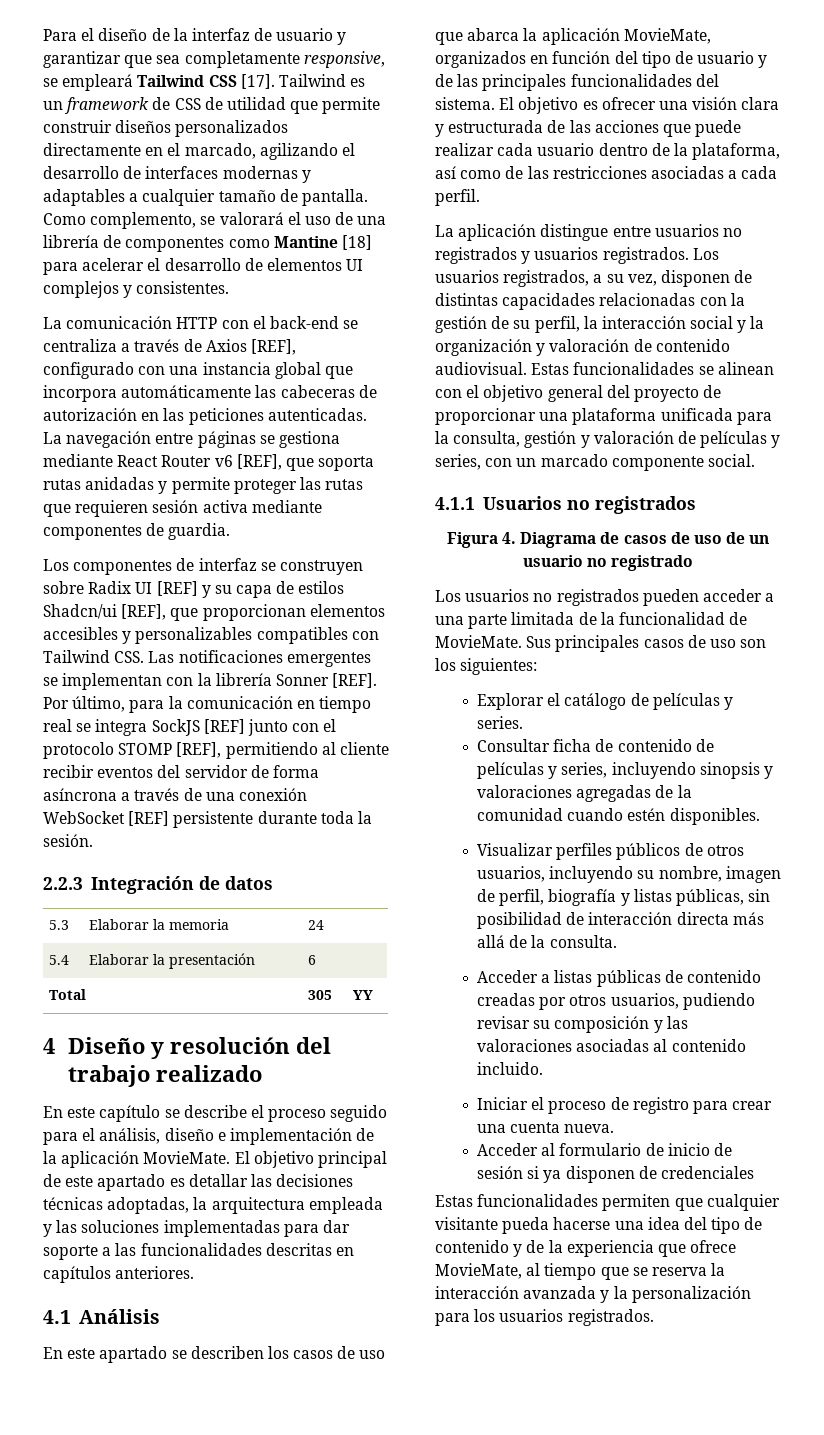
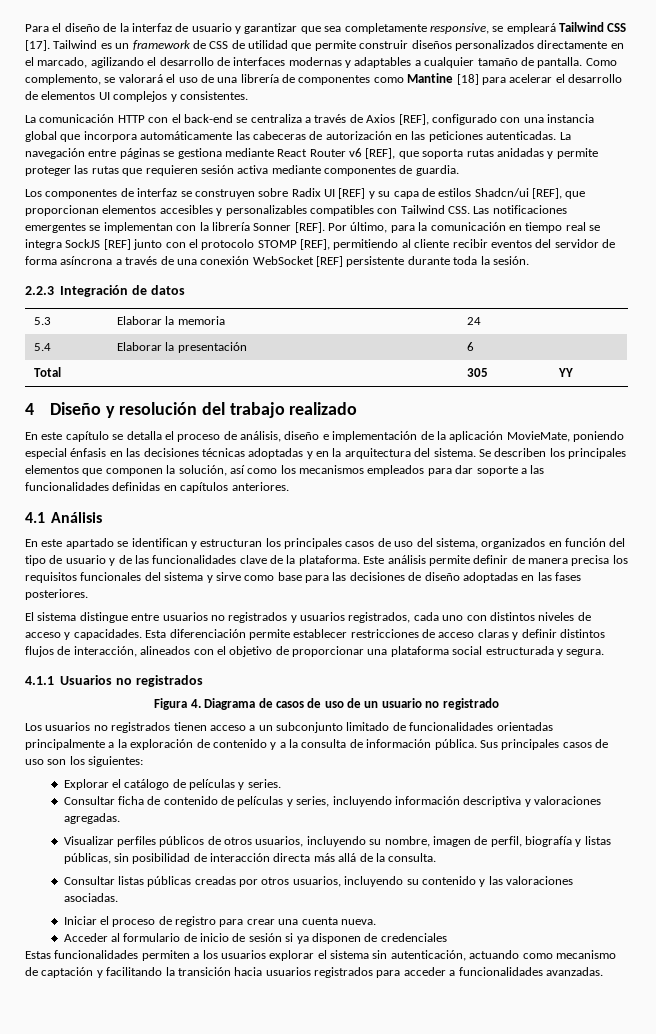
[183,1105,388,1122] [43,1128,96,1145] describe el proceso seguido para el -> [126,431,237,442] detalla el proceso de
[143,1151,387,1168] [43,1174,354,1191] [43,1197,383,1214] [43,1220,280,1237] MovieMate. El objetivo principal de este apartado es detallar las decisiones técnicas adoptadas, la arquitectura empleada y las soluciones implementadas -> [506,431,624,442] [25,448,626,459] [25,465,425,476] MovieMate, poniendo especial énfasis en las decisiones técnicas adoptadas y en la arquitectura del sistema. Se describen los principales elementos que componen la solución, así como los mecanismos empleados
[265,1243,332,1256] descritas -> [112,482,161,491] definidas
[190,1346,386,1359] [435,28,711,45] describen los casos de uso que abarca la aplicación MovieMate, -> [131,538,478,549] identifican y estructuran los principales casos de uso del sistema,
[482,74,719,91] [435,97,780,114] [435,120,742,137] [435,143,781,160] [435,166,778,179] [435,189,480,206] [435,224,537,241] principales funcionalidades del sistema. El objetivo es ofrecer una visión clara y estructurada de las acciones que puede realizar cada usuario dentro de la plataforma, así como de las restricciones asociadas a cada perfil. // La aplicación -> [152,555,628,566] [25,572,581,583] [25,589,88,600] [25,612,77,621] funcionalidades clave de la plataforma. Este análisis permite definir de manera precisa los requisitos funcionales del sistema y sirve como base para las decisiones de diseño adoptadas en las fases posteriores. // El sistema
[602,247,719,264] [435,270,753,287] [435,293,745,310] [435,316,765,333] [435,339,730,356] [435,362,774,375] [435,385,722,402] [435,408,772,425] [435,431,781,448] [435,454,755,471] registrados. Los usuarios registrados, a su vez, disponen de distintas capacidades relacionadas con la gestión de su perfil, la interacción social y la organización y valoración de contenido audiovisual. Estas funcionalidades se alinean con el objetivo general del proyecto de proporcionar una plataforma unificada para la consulta, gestión y valoración de películas y series, con un marcado componente social. -> [348,612,591,623] [25,629,605,640] [25,646,605,657] registrados, cada uno con distintos niveles de acceso y capacidades. Esta diferenciación permite establecer restricciones de acceso claras y definir distintos flujos de interacción, alineados con el objetivo de proporcionar una plataforma social estructurada y segura.
[642,589,775,606] [435,612,748,629] [435,635,522,648] pueden acceder a una parte limitada de la funcionalidad de MovieMate. -> [173,722,553,733] [25,739,477,750] tienen acceso a un subconjunto limitado de funcionalidades orientadas principalmente a la exploración de contenido y a la consulta de información pública.
[699,762,774,779] [477,785,692,802] [477,808,760,825] sinopsis y valoraciones agregadas de la comunidad cuando estén disponibles. -> [394,796,602,807] [63,813,120,824] información descriptiva y valoraciones agregadas.
[477,970,762,987] [477,993,755,1010] [477,1016,688,1033] [477,1039,746,1052] [477,1062,544,1075] Acceder a listas públicas de contenido creadas por otros usuarios, pudiendo revisar su composición y las valoraciones asociadas al contenido incluido. -> [63,876,574,887] [63,893,118,902] Consultar listas públicas creadas por otros usuarios, incluyendo su contenido y las valoraciones asociadas.
[674,1194,780,1211] [435,1217,763,1234] [435,1240,737,1257] [435,1263,726,1280] [435,1286,751,1303] [435,1309,654,1326] que cualquier visitante pueda hacerse una idea del tipo de contenido y de la experiencia que ofrece MovieMate, al tiempo que se reserva la interacción avanzada y la personalización para los usuarios registrados. -> [193,950,616,961] [25,967,603,978] a los usuarios explorar el sistema sin autenticación, actuando como mecanismo de captación y facilitando la transición hacia usuarios registrados para acceder a funcionalidades avanzadas.

